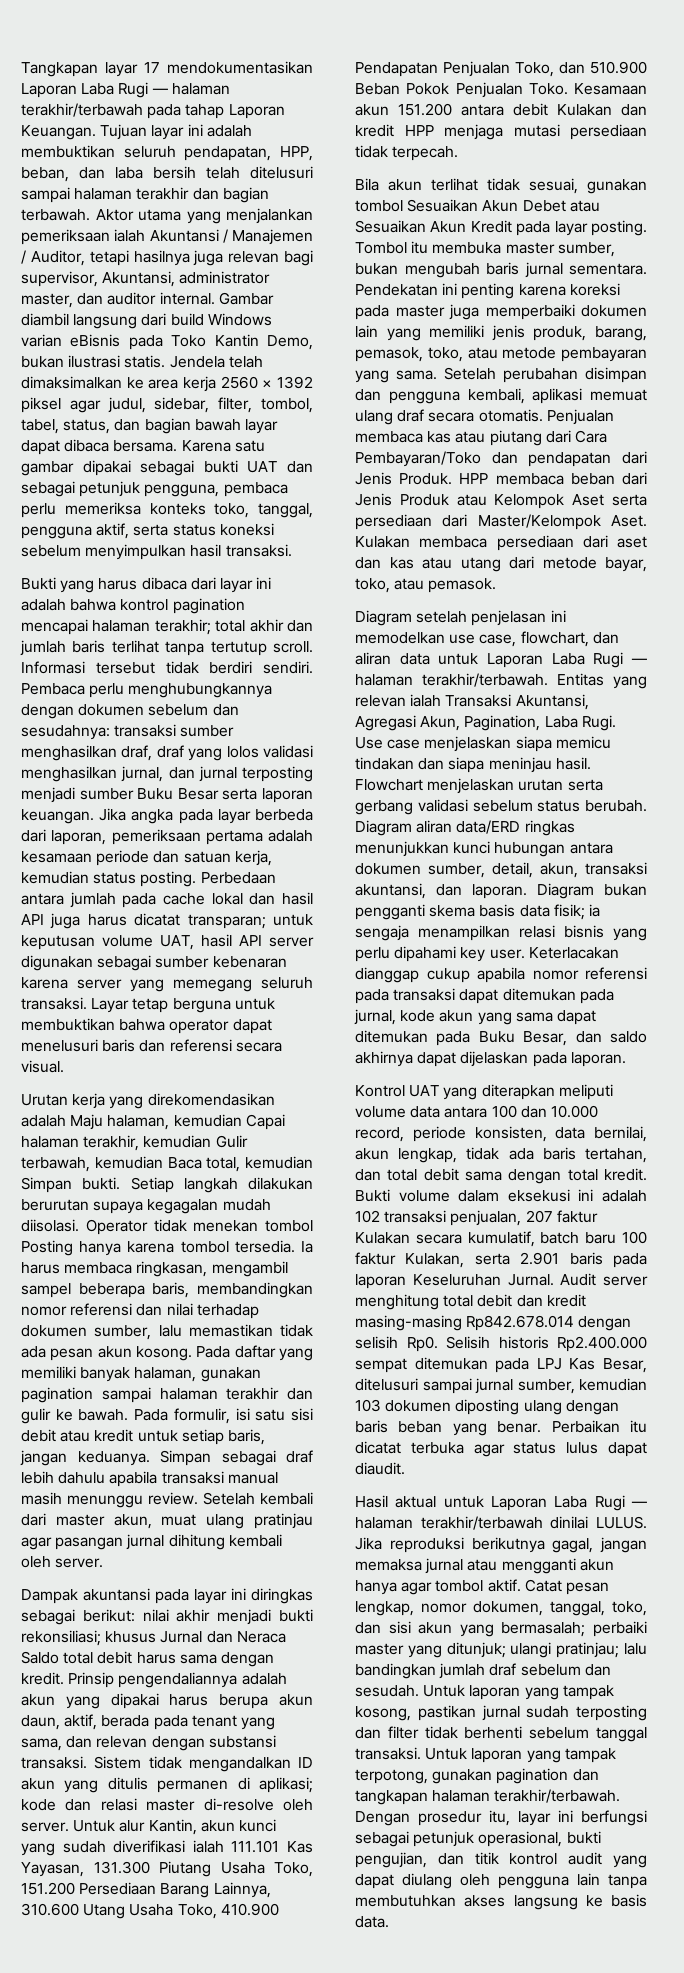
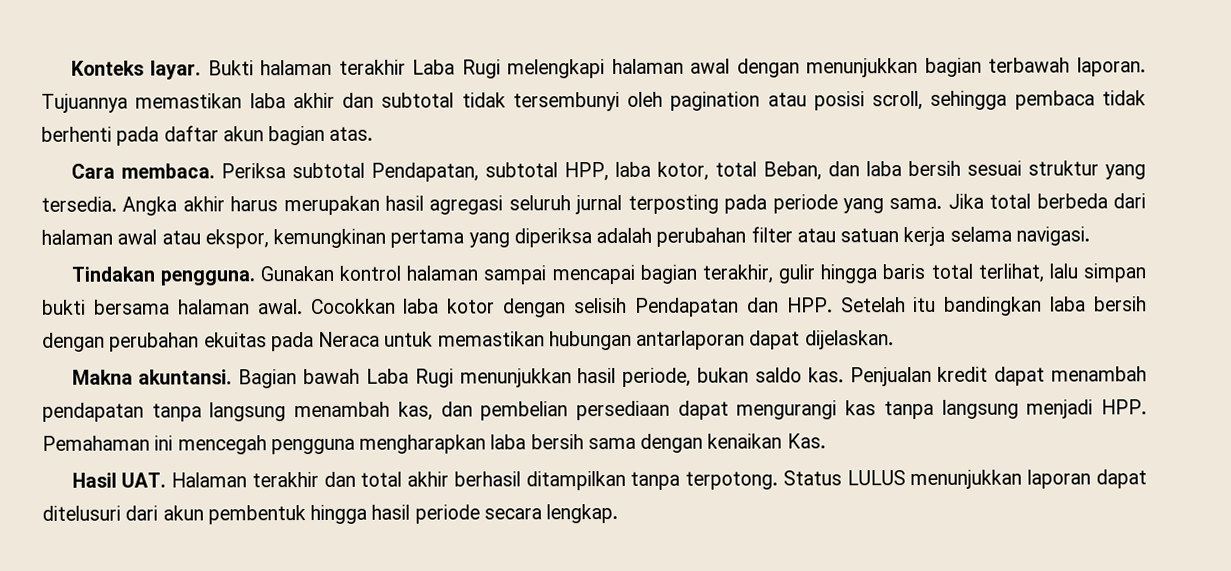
[21,61,313,77] [21,82,230,98] [21,103,285,119] [21,124,252,140] [21,145,313,161] [21,166,313,182] [21,187,269,203] [21,208,313,224] [21,229,313,245] [21,250,313,266] [21,271,271,287] [21,292,274,308] [21,313,272,329] [21,334,313,350] [21,355,263,368] [21,376,313,392] [21,397,313,413] [21,418,278,434] [21,439,265,455] [21,460,313,476] [21,481,288,497] [21,502,313,518] [21,523,274,539] [21,544,292,560] [21,577,272,593] [21,598,245,614] [21,619,313,635] [20,640,313,656] [21,661,313,674] [21,683,273,698] [21,704,239,719] [21,724,235,740] [21,745,313,761] [21,766,313,782] [21,787,313,803] [21,808,313,824] [21,829,313,845] [21,850,272,866] [21,871,276,887] [21,892,313,908] [21,913,313,929] [21,934,314,950] [21,955,287,971] [21,977,313,992] [21,997,275,1013] [21,1018,272,1034] [21,1039,282,1052] [21,1060,64,1073] [21,1093,275,1109] [21,1114,285,1130] [21,1135,248,1151] [21,1156,313,1172] [21,1177,313,1193] [21,1199,271,1214] [21,1219,313,1235] [21,1240,313,1256] [21,1261,288,1277] [21,1282,313,1298] [21,1303,259,1319] [21,1324,313,1340] [21,1345,313,1361] [21,1366,261,1382] [21,1387,313,1403] [21,1408,314,1424] [21,1429,265,1445] [20,1450,313,1466] [21,1471,278,1487] [21,1492,313,1508] [21,1513,313,1529] [21,1534,282,1550] [21,1556,104,1568] [21,1588,313,1604] [21,1609,313,1625] [21,1630,286,1646] [21,1651,274,1667] [21,1672,287,1688] [21,1693,313,1709] [21,1714,275,1730] [21,1735,276,1751] [21,1756,313,1772] [21,1777,313,1793] [21,1798,313,1811] [21,1819,276,1835] [21,1840,313,1856] [21,1861,313,1877] [21,1882,271,1898] [21,1903,279,1919] [355,61,647,77] [355,82,647,98] [355,103,647,116] [355,124,647,140] [355,145,459,161] [355,178,647,194] [355,199,600,212] [355,220,647,236] [355,241,615,257] [355,262,647,278] [355,283,620,299] [355,304,647,320] [355,325,647,341] [355,347,647,362] [355,367,647,383] [355,388,647,404] [355,409,614,425] [355,430,607,446] [355,451,647,467] [355,472,647,485] [355,493,647,509] [355,514,647,530] [355,535,647,551] [355,556,647,572] [355,578,497,593] [355,610,566,626] [355,631,619,647] [355,652,647,668] [355,673,647,689] [355,694,589,710] [355,715,616,731] [355,736,611,752] [355,757,591,773] [355,778,603,794] [355,799,647,815] [355,820,575,836] [355,841,613,857] [355,862,647,878] [355,883,647,899] [355,904,600,920] [355,925,647,941] [355,946,619,962] [355,967,647,983] [355,988,614,1004] [354,1009,596,1025] [355,1030,647,1046] [355,1051,626,1067] [355,1084,613,1100] [355,1105,598,1118] [355,1126,647,1142] [355,1147,647,1163] [355,1168,647,1184] [355,1189,647,1202] [355,1210,598,1226] [355,1231,647,1247] [355,1252,647,1268] [355,1273,648,1289] [355,1294,586,1310] [355,1315,632,1331] [355,1336,647,1352] [355,1357,647,1373] [355,1378,647,1394] [355,1399,619,1415] [355,1420,647,1436] [355,1441,647,1457] [355,1462,405,1475] [355,1495,647,1511] [355,1516,647,1530] [355,1537,647,1553] [355,1558,614,1574] [355,1579,609,1595] [355,1601,647,1616] [355,1621,647,1637] [355,1642,647,1658] [355,1663,611,1679] [355,1685,614,1700] [355,1705,647,1721] [355,1726,647,1742] [355,1747,616,1763] [355,1768,599,1784] [355,1789,621,1805] [355,1810,647,1826] [355,1831,601,1847] [355,1852,647,1868] [355,1873,647,1889] [355,1894,647,1910] [355,1916,389,1928] Tangkapan layar 17 mendokumentasikan Laporan Laba Rugi — halaman terakhir/terbawah pada tahap Laporan Keuangan. Tujuan layar ini adalah membuktikan seluruh pendapatan, HPP, beban, dan laba bersih telah ditelusuri sampai halaman terakhir dan bagian terbawah. Aktor utama yang menjalankan pemeriksaan ialah Akuntansi / Manajemen / Auditor, tetapi hasilnya juga relevan bagi supervisor, Akuntansi, administrator master, dan auditor internal. Gambar diambil langsung dari build Windows varian eBisnis pada Toko Kantin Demo, bukan ilustrasi statis. Jendela telah dimaksimalkan ke area kerja 2560 × 1392 piksel agar judul, sidebar, filter, tombol, tabel, status, dan bagian bawah layar dapat dibaca bersama. Karena satu gambar dipakai sebagai bukti UAT dan sebagai petunjuk pengguna, pembaca perlu memeriksa konteks toko, tanggal, pengguna aktif, serta status koneksi sebelum menyimpulkan hasil transaksi. // Bukti yang harus dibaca dari layar ini adalah bahwa kontrol pagination mencapai halaman terakhir; total akhir dan jumlah baris terlihat tanpa tertutup scroll. Informasi tersebut tidak berdiri sendiri. Pembaca perlu menghubungkannya dengan dokumen sebelum dan sesudahnya: transaksi sumber menghasilkan draf, draf yang lolos validasi menghasilkan jurnal, dan jurnal terposting menjadi sumber Buku Besar serta laporan keuangan. Jika angka pada layar berbeda dari laporan, pemeriksaan pertama adalah kesamaan periode dan satuan kerja, kemudian status posting. Perbedaan antara jumlah pada cache lokal dan hasil API juga harus dicatat transparan; untuk keputusan volume UAT, hasil API server digunakan sebagai sumber kebenaran karena server yang memegang seluruh transaksi. Layar tetap berguna untuk membuktikan bahwa operator dapat menelusuri baris dan referensi secara visual. // Urutan kerja yang direkomendasikan adalah Maju halaman, kemudian Capai halaman terakhir, kemudian Gulir terbawah, kemudian Baca total, kemudian Simpan bukti. Setiap langkah dilakukan berurutan supaya kegagalan mudah diisolasi. Operator tidak menekan tombol Posting hanya karena tombol tersedia. Ia harus membaca ringkasan, mengambil sampel beberapa baris, membandingkan nomor referensi dan nilai terhadap dokumen sumber, lalu memastikan tidak ada pesan akun kosong. Pada daftar yang memiliki banyak halaman, gunakan pagination sampai halaman terakhir dan gulir ke bawah. Pada formulir, isi satu sisi debit atau kredit untuk setiap baris, jangan keduanya. Simpan sebagai draf lebih dahulu apabila transaksi manual masih menunggu review. Setelah kembali dari master akun, muat ulang pratinjau agar pasangan jurnal dihitung kembali oleh server. // Dampak akuntansi pada layar ini diringkas sebagai berikut: nilai akhir menjadi bukti rekonsiliasi; khusus Jurnal dan Neraca Saldo total debit harus sama dengan kredit. Prinsip pengendaliannya adalah akun yang dipakai harus berupa akun daun, aktif, berada pada tenant yang sama, dan relevan dengan substansi transaksi. Sistem tidak mengandalkan ID akun yang ditulis permanen di aplikasi; kode dan relasi master di-resolve oleh server. Untuk alur Kantin, akun kunci yang sudah diverifikasi ialah 111.101 Kas Yayasan, 131.300 Piutang Usaha Toko, 151.200 Persediaan Barang Lainnya, 310.600 Utang Usaha Toko, 410.900 Pendapatan Penjualan Toko, dan 510.900 Beban Pokok Penjualan Toko. Kesamaan akun 151.200 antara debit Kulakan dan kredit HPP menjaga mutasi persediaan tidak terpecah. // Bila akun terlihat tidak sesuai, gunakan tombol Sesuaikan Akun Debet atau Sesuaikan Akun Kredit pada layar posting. Tombol itu membuka master sumber, bukan mengubah baris jurnal sementara. Pendekatan ini penting karena koreksi pada master juga memperbaiki dokumen lain yang memiliki jenis produk, barang, pemasok, toko, atau metode pembayaran yang sama. Setelah perubahan disimpan dan pengguna kembali, aplikasi memuat ulang draf secara otomatis. Penjualan membaca kas atau piutang dari Cara Pembayaran/Toko dan pendapatan dari Jenis Produk. HPP membaca beban dari Jenis Produk atau Kelompok Aset serta persediaan dari Master/Kelompok Aset. Kulakan membaca persediaan dari aset dan kas atau utang dari metode bayar, toko, atau pemasok. // Diagram setelah penjelasan ini memodelkan use case, flowchart, dan aliran data untuk Laporan Laba Rugi — halaman terakhir/terbawah. Entitas yang relevan ialah Transaksi Akuntansi, Agregasi Akun, Pagination, Laba Rugi. Use case menjelaskan siapa memicu tindakan dan siapa meninjau hasil. Flowchart menjelaskan urutan serta gerbang validasi sebelum status berubah. Diagram aliran data/ERD ringkas menunjukkan kunci hubungan antara dokumen sumber, detail, akun, transaksi akuntansi, dan laporan. Diagram bukan pengganti skema basis data fisik; ia sengaja menampilkan relasi bisnis yang perlu dipahami key user. Keterlacakan dianggap cukup apabila nomor referensi pada transaksi dapat ditemukan pada jurnal, kode akun yang sama dapat ditemukan pada Buku Besar, dan saldo akhirnya dapat dijelaskan pada laporan. // Kontrol UAT yang diterapkan meliputi volume data antara 100 dan 10.000 record, periode konsisten, data bernilai, akun lengkap, tidak ada baris tertahan, dan total debit sama dengan total kredit. Bukti volume dalam eksekusi ini adalah 102 transaksi penjualan, 207 faktur Kulakan secara kumulatif, batch baru 100 faktur Kulakan, serta 2.901 baris pada laporan Keseluruhan Jurnal. Audit server menghitung total debit dan kredit masing-masing Rp842.678.014 dengan selisih Rp0. Selisih historis Rp2.400.000 sempat ditemukan pada LPJ Kas Besar, ditelusuri sampai jurnal sumber, kemudian 103 dokumen diposting ulang dengan baris beban yang benar. Perbaikan itu dicatat terbuka agar status lulus dapat diaudit. // Hasil aktual untuk Laporan Laba Rugi — halaman terakhir/terbawah dinilai LULUS. Jika reproduksi berikutnya gagal, jangan memaksa jurnal atau mengganti akun hanya agar tombol aktif. Catat pesan lengkap, nomor dokumen, tanggal, toko, dan sisi akun yang bermasalah; perbaiki master yang ditunjuk; ulangi pratinjau; lalu bandingkan jumlah draf sebelum dan sesudah. Untuk laporan yang tampak kosong, pastikan jurnal sudah terposting dan filter tidak berhenti sebelum tanggal transaksi. Untuk laporan yang tampak terpotong, gunakan pagination dan tangkapan halaman terakhir/terbawah. Dengan prosedur itu, layar ini berfungsi sebagai petunjuk operasional, bukti pengujian, dan titik kontrol audit yang dapat diulang oleh pengguna lain tanpa membutuhkan akses langsung ke basis data. -> [70,57,1146,80] [41,90,1146,113] [41,125,374,146] [70,160,1147,182] [41,193,1146,216] [41,226,1090,249] [70,263,1146,286] [42,296,1147,318] [42,330,894,352] [71,366,1147,389] [42,399,1147,422] [42,433,826,455] [71,469,1148,491] [42,503,619,525] Konteks layar. Bukti halaman terakhir Laba Rugi melengkapi halaman awal dengan menunjukkan bagian terbawah laporan. Tujuannya memastikan laba akhir dan subtotal tidak tersembunyi oleh pagination atau posisi scroll, sehingga pembaca tidak berhenti pada daftar akun bagian atas. // Cara membaca. Periksa subtotal Pendapatan, subtotal HPP, laba kotor, total Beban, dan laba bersih sesuai struktur yang tersedia. Angka akhir harus merupakan hasil agregasi seluruh jurnal terposting pada periode yang sama. Jika total berbeda dari halaman awal atau ekspor, kemungkinan pertama yang diperiksa adalah perubahan filter atau satuan kerja selama navigasi. // Tindakan pengguna. Gunakan kontrol halaman sampai mencapai bagian terakhir, gulir hingga baris total terlihat, lalu simpan bukti bersama halaman awal. Cocokkan laba kotor dengan selisih Pendapatan dan HPP. Setelah itu bandingkan laba bersih dengan perubahan ekuitas pada Neraca untuk memastikan hubungan antarlaporan dapat dijelaskan. // Makna akuntansi. Bagian bawah Laba Rugi menunjukkan hasil periode, bukan saldo kas. Penjualan kredit dapat menambah pendapatan tanpa langsung menambah kas, dan pembelian persediaan dapat mengurangi kas tanpa langsung menjadi HPP. Pemahaman ini mencegah pengguna mengharapkan laba bersih sama dengan kenaikan Kas. // Hasil UAT. Halaman terakhir dan total akhir berhasil ditampilkan tanpa terpotong. Status LULUS menunjukkan laporan dapat ditelusuri dari akun pembentuk hingga hasil periode secara lengkap.

